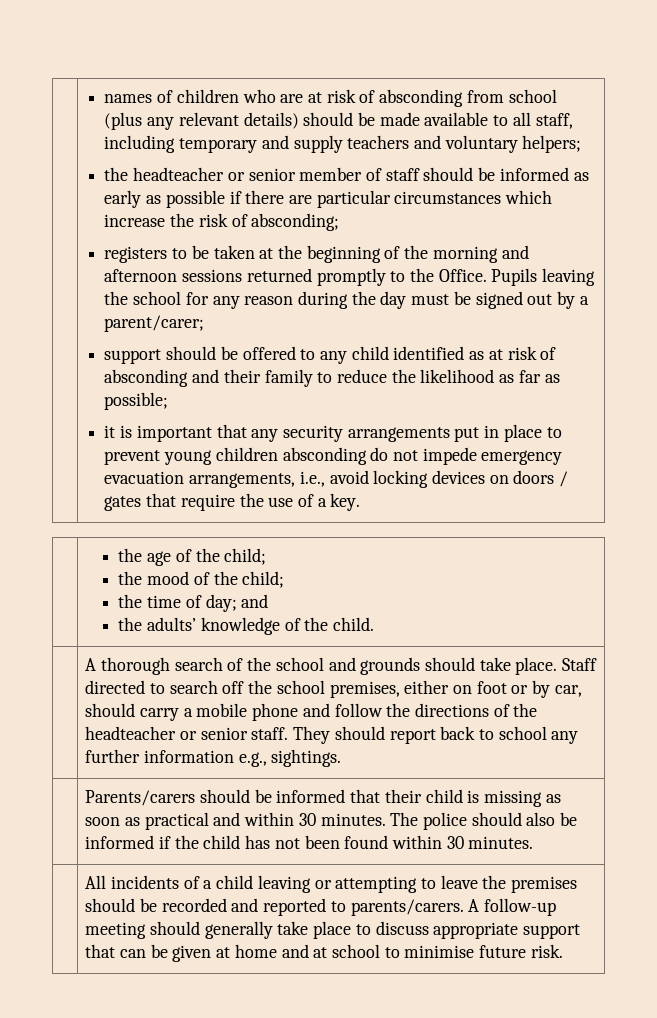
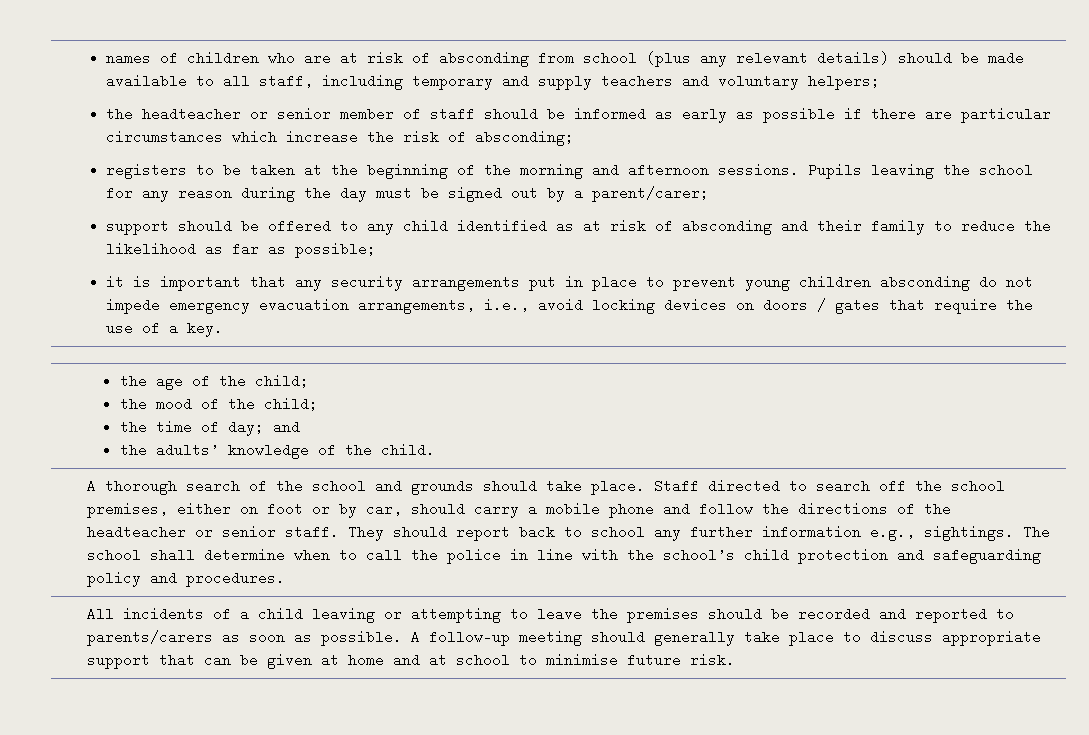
[182,268,487,286] sessions returned promptly to the Office. -> [718,163,800,177] sessions.
[85,789,561,807] [85,812,578,830] [85,835,534,849] // | Parents/carers should be informed that their child is missing as soon as practical and within 30 minutes. The police should also be informed if the child has not been found within 30 minutes. -> [1023,525,1051,539] [87,548,1042,564] [87,571,286,587] The school shall determine when to call the police in line with the school’s child protection and safeguarding policy and procedures.
[350,899,464,916] parents/carers. -> [87,630,403,646] parents/carers as soon as possible.

